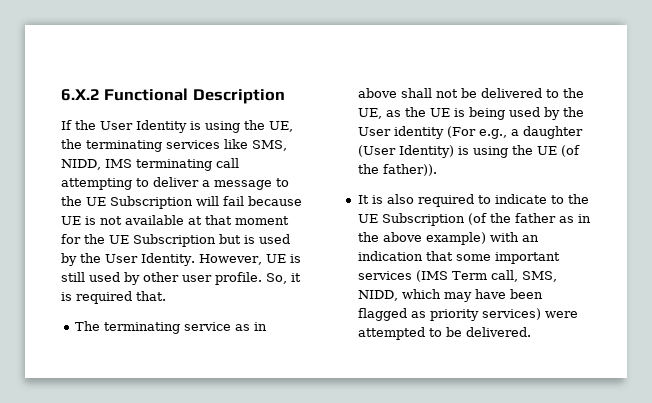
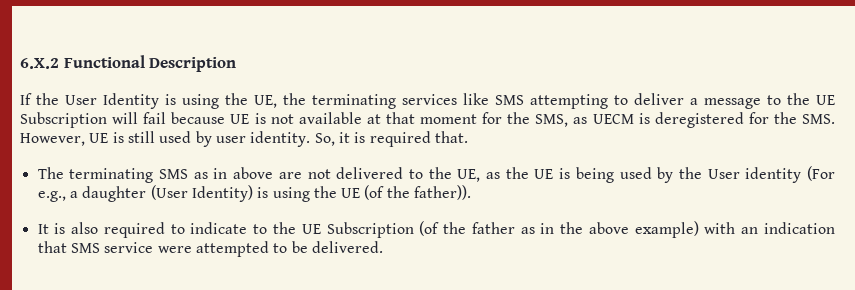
[252,140,287,151] [61,158,239,171] SMS, NIDD, IMS terminating call -> [495,95,524,105] SMS
[109,234,290,247] [61,253,195,266] UE Subscription but is used by the User Identity. -> [535,112,836,128] SMS, as UECM is deregistered for the SMS.
[143,272,262,285] other user profile. -> [215,131,311,147] user identity.
[183,322,231,331] service -> [159,169,188,179] SMS
[400,88,477,98] shall not be -> [278,169,331,179] are not
[455,252,560,264] [357,270,557,282] [357,289,543,302] [357,308,541,321] some important services (IMS Term call, SMS, NIDD, which may have been flagged as priority services) -> [70,242,154,253] SMS service

